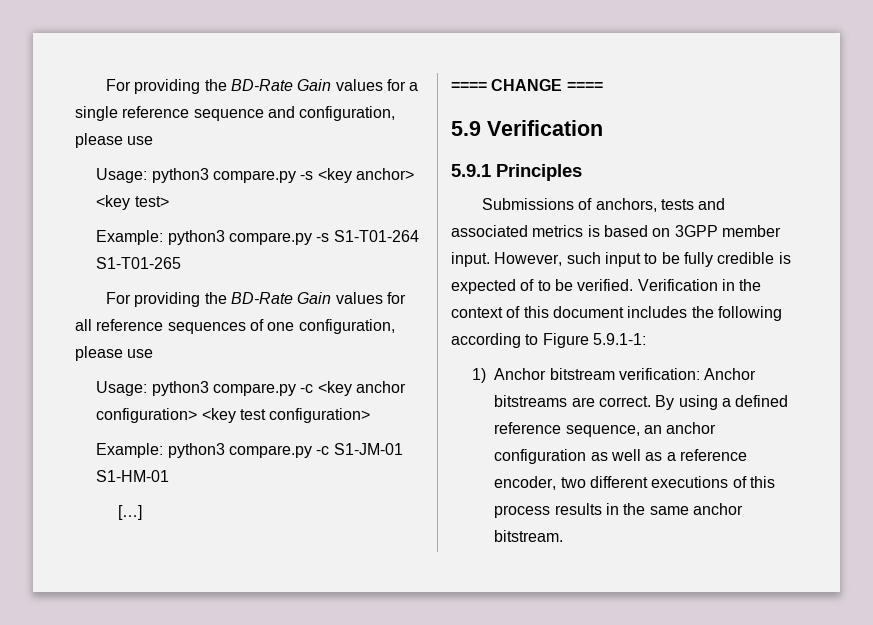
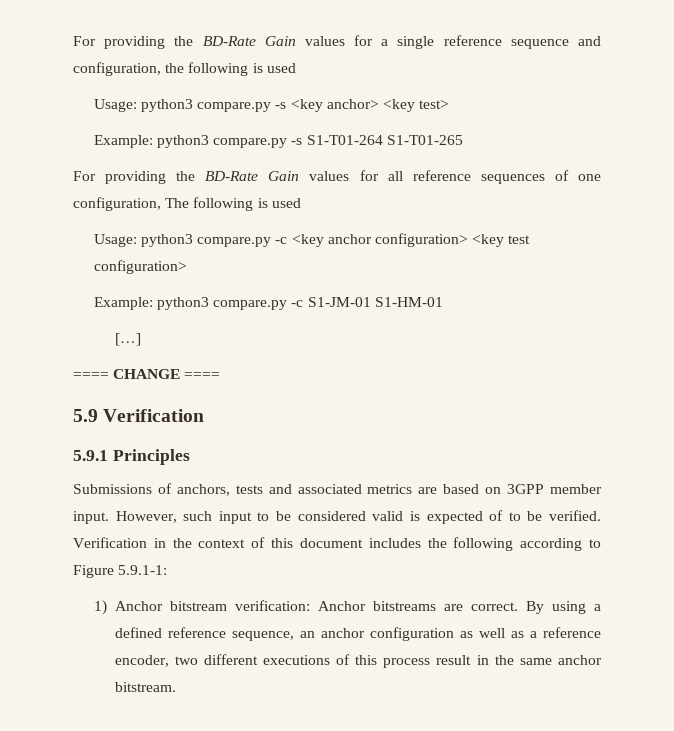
[75,133,154,148] please use -> [165,62,296,76] the following is used
[75,346,154,361] please use -> [165,197,301,211] The following is used
[587,225,600,237] is -> [418,487,438,494] are
[683,252,775,267] fully credible -> [297,511,404,521] considered valid
[554,503,602,515] results -> [436,655,472,665] result

